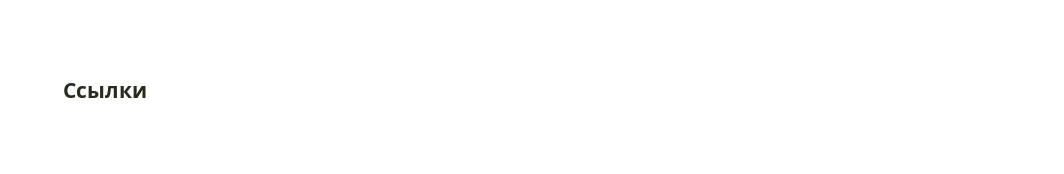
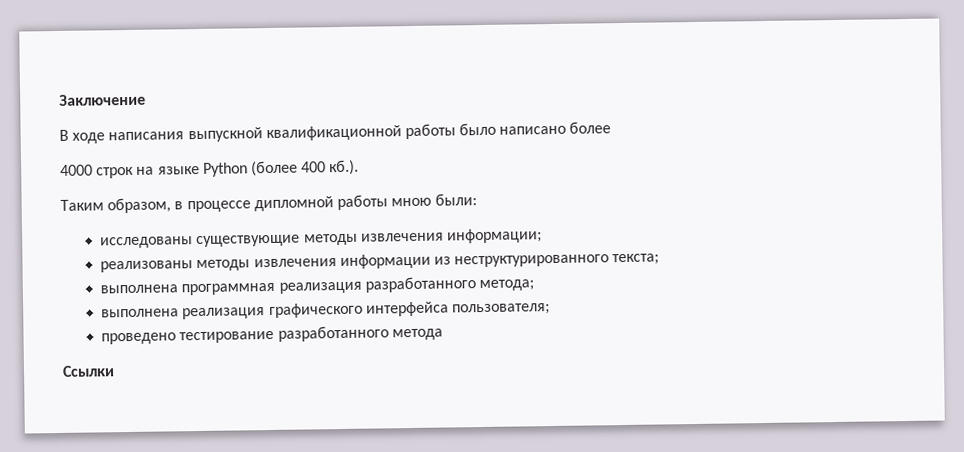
(63, 90) none -> [59,93,146,106] [59,121,612,144] [60,159,360,179] [60,193,478,214] [100,228,542,249] [100,253,660,273] [100,276,534,296] [101,301,550,320] [101,325,443,345] Заключение // В ходе написания выпускной квалификационной работы было написано более // 4000 строк на языке Python (более 400 кб.). // Таким образом, в процессе дипломной работы мною были: // исследованы существующие методы извлечения информации; // реализованы методы извлечения информации из неструктурированного текста; // выполнена программная реализация разработанного метода; // выполнена реализация графического интерфейса пользователя; // проведено тестирование разработанного метода //

